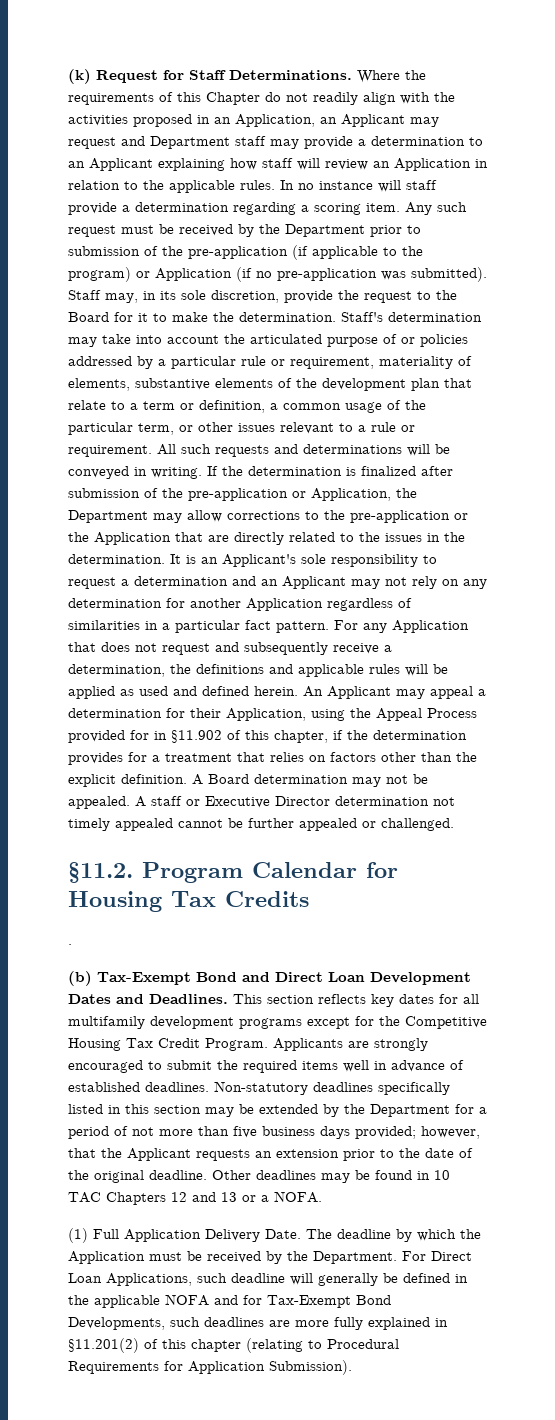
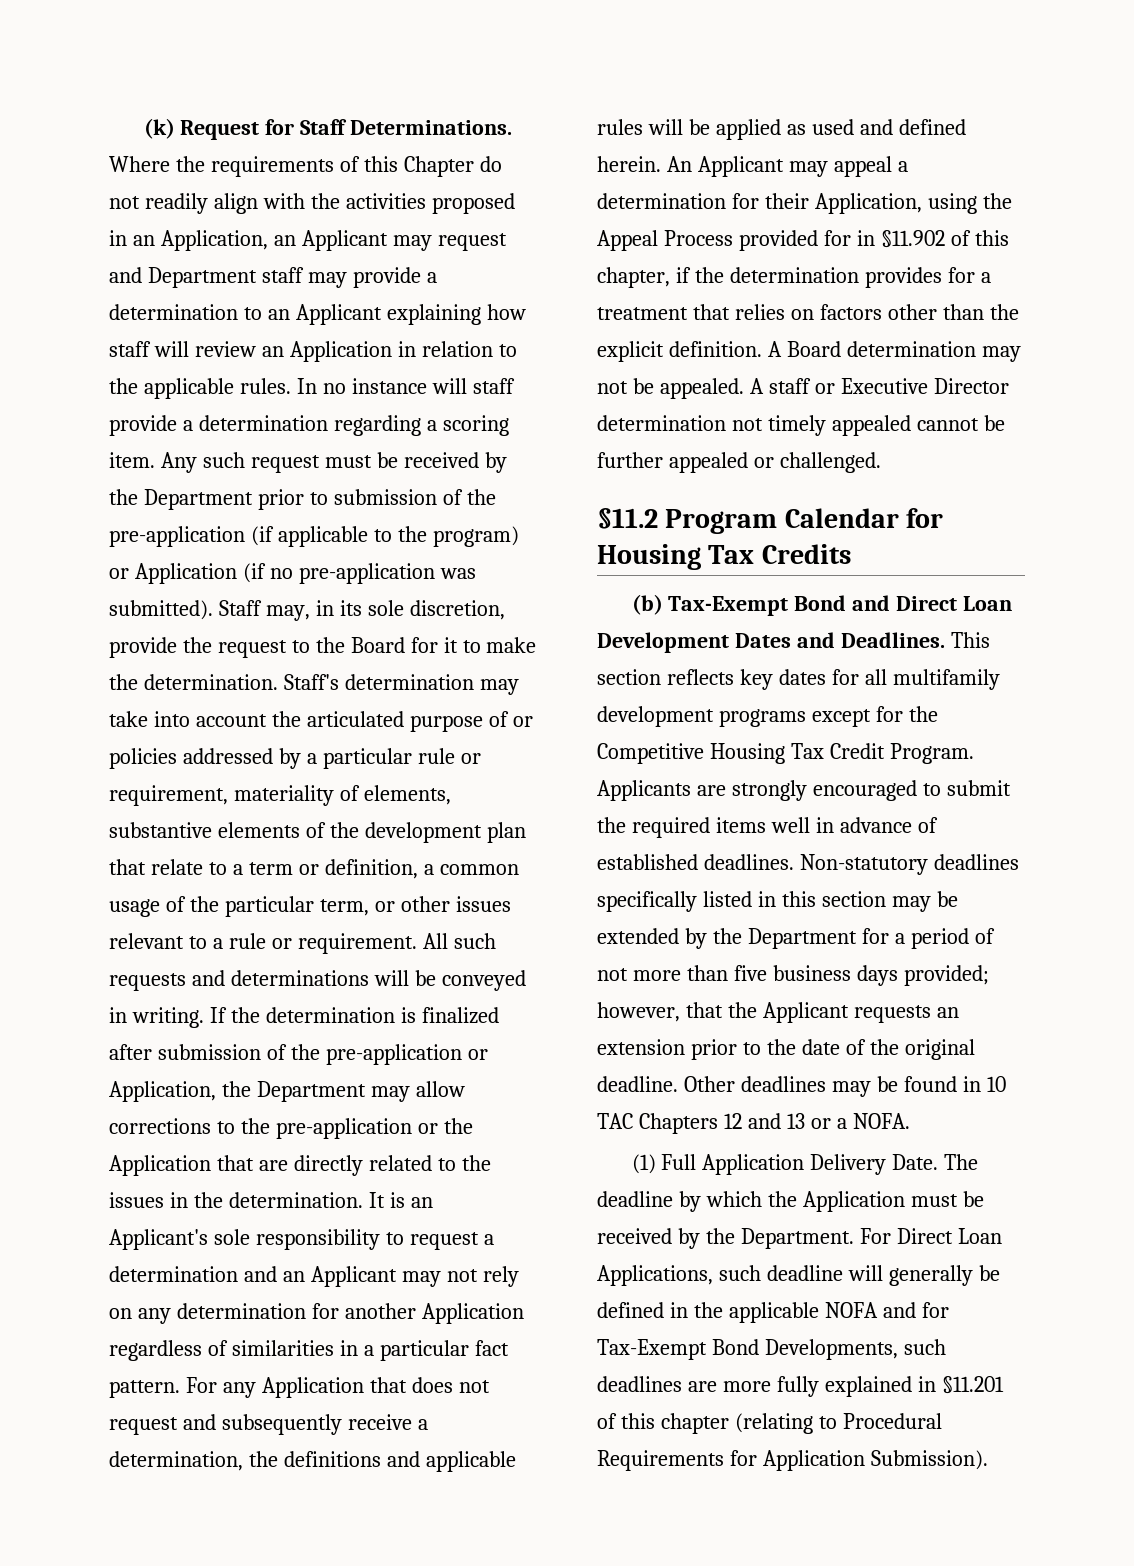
[68,862,133,883] §11.2. -> [597,508,658,529] §11.2
[68,944,72,945] // . -> (851, 554) none
[68,1338,139,1353] §11.201(2) -> [941,1376,1004,1394] §11.201

